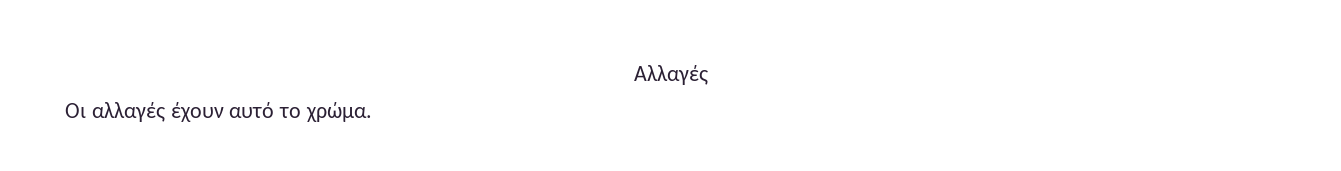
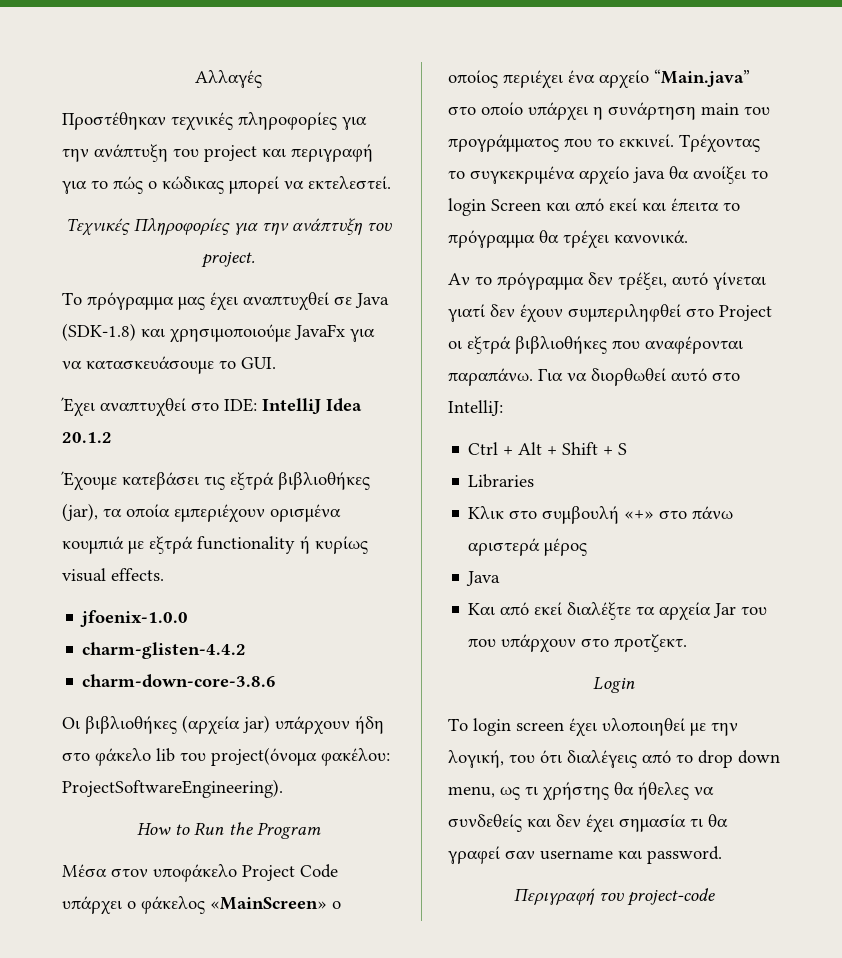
[65,102,373,122] Οι αλλαγές έχουν αυτό το χρώμα. -> [62,112,367,131] [62,144,373,162] [62,176,391,194] [65,218,392,236] [200,252,255,268] [62,292,389,311] [62,323,375,343] [62,356,276,374] [61,397,362,417] [62,432,112,443] [61,471,370,491] [62,503,341,523] [62,536,368,554] [62,568,164,582] [80,610,189,627] [82,642,247,659] [82,674,277,688] [62,715,384,735] [62,747,390,766] [62,779,283,798] [136,822,321,839] [62,864,338,882] [62,896,341,915] [448,69,750,89] [448,102,770,121] [448,134,760,153] [448,166,768,185] [448,198,740,216] [448,230,688,249] [448,272,767,290] [448,304,772,323] [448,336,744,354] [448,368,740,386] [448,400,503,416] [468,442,628,455] [468,474,535,488] [468,506,734,524] [468,538,588,556] [466,571,501,586] [468,602,768,621] [468,634,688,653] [593,677,635,693] [448,718,738,737] [448,750,780,768] [448,782,714,801] [448,814,728,833] [448,846,722,864] [514,888,715,906] Προστέθηκαν τεχνικές πληροφορίες για την ανάπτυξη του project και περιγραφή για το πώς ο κώδικας μπορεί να εκτελεστεί. // Τεχνικές Πληροφορίες για την ανάπτυξη του project. // Το πρόγραμμα μας έχει αναπτυχθεί σε Java (SDK-1.8) και χρησιμοποιούμε JavaFx για να κατασκευάσουμε το GUΙ. // Έχει αναπτυχθεί στο IDE: IntelliJ Idea 20.1.2 // Έχουμε κατεβάσει τις εξτρά βιβλιοθήκες (jar), τα οποία εμπεριέχουν ορισμένα κουμπιά με εξτρά functionality ή κυρίως visual effects. // jfoenix-1.0.0 // charm-glisten-4.4.2 // charm-down-core-3.8.6 // Οι βιβλιοθήκες (αρχεία jar) υπάρχουν ήδη στο φάκελο lib του project(όνομα φακέλου: ProjectSoftwareEngineering). // How to Run the Program // Μέσα στον υποφάκελο Project Code υπάρχει ο φάκελος «MainScreen» ο οποίος περιέχει ένα αρχείο “Main.java” στο οποίο υπάρχει η συνάρτηση main του προγράμματος που το εκκινεί. Τρέχοντας το συγκεκριμένα αρχείο java θα ανοίξει το login Screen και από εκεί και έπειτα το πρόγραμμα θα τρέχει κανονικά. // Αν το πρόγραμμα δεν τρέξει, αυτό γίνεται γιατί δεν έχουν συμπεριληφθεί στο Project οι εξτρά βιβλιοθήκες που αναφέρονται παραπάνω. Για να διορθωθεί αυτό στο IntelliJ: // Ctrl + Alt + Shift + S // Libraries // Κλικ στο συμβουλή «+» στο πάνω αριστερά μέρος // Java // Και από εκεί διαλέξτε τα αρχεία Jar του που υπάρχουν στο προτζεκτ. // Login // Το login screen έχει υλοποιηθεί με την λογική, του ότι διαλέγεις από το drop down menu, ως τι χρήστης θα ήθελες να συνδεθείς και δεν έχει σημασία τι θα γραφεί σαν username και password. // Περιγραφή του project-code

